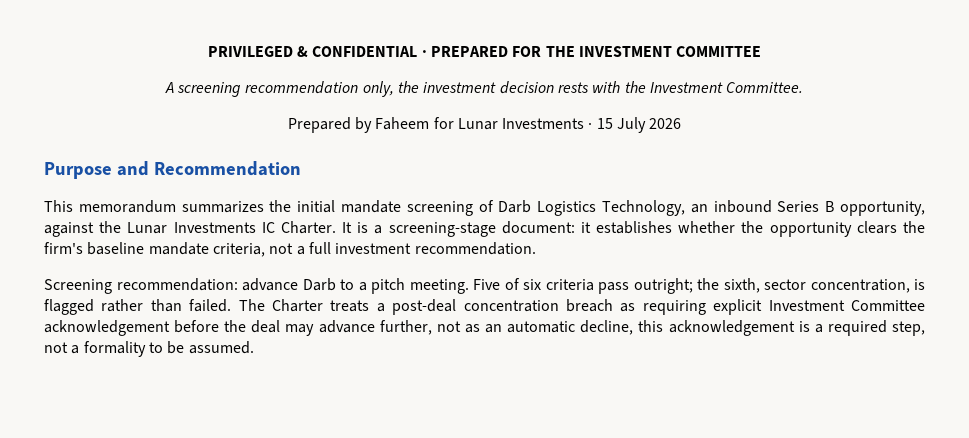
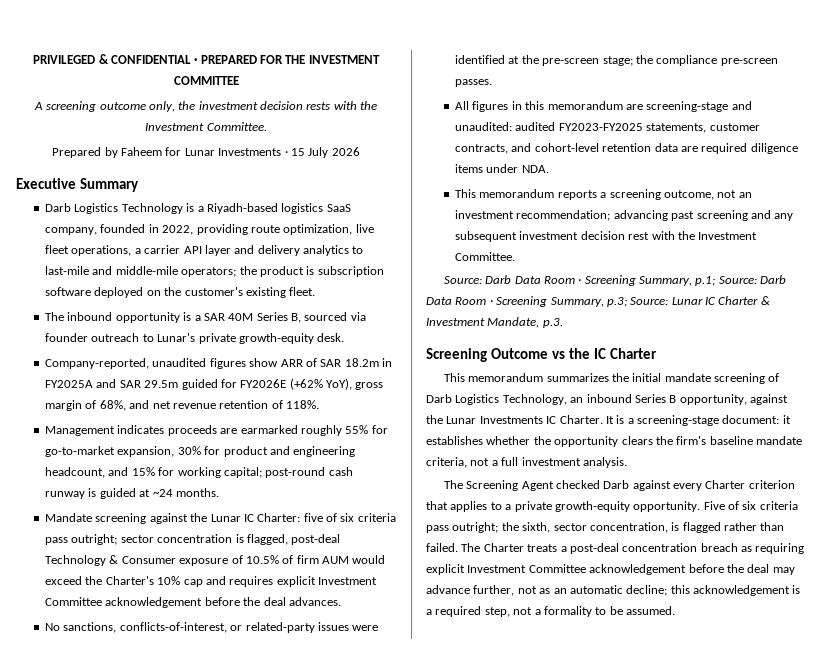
[245,81,359,94] recommendation -> [99,102,146,110] outcome
[44,161,301,179] Purpose and Recommendation -> [16,178,139,192] [45,203,351,214] [45,224,374,235] [45,245,364,256] [45,266,384,277] [45,287,316,298] [45,312,366,323] [45,333,345,344] [45,358,393,369] [45,378,384,390] [45,400,320,411] [45,425,388,436] [45,446,356,457] [45,467,353,478] [45,488,219,499] [45,513,396,524] [45,534,341,545] [45,555,386,566] [45,576,378,587] [45,597,341,608] [45,622,379,633] [455,55,778,66] [455,79,493,87] [455,101,752,112] [455,122,760,133] [455,143,798,154] [455,164,549,173] [455,189,752,200] [455,210,794,221] [455,231,758,242] [455,252,516,261] [443,275,787,286] [426,296,770,307] [426,317,563,328] [426,348,657,362] Executive Summary // Darb Logistics Technology is a Riyadh-based logistics SaaS company, founded in 2022, providing route optimization, live fleet operations, a carrier API layer and delivery analytics to last-mile and middle-mile operators; the product is subscription software deployed on the customer's existing fleet. // The inbound opportunity is a SAR 40M Series B, sourced via founder outreach to Lunar's private growth-equity desk. // Company-reported, unaudited figures show ARR of SAR 18.2m in FY2025A and SAR 29.5m guided for FY2026E (+62% YoY), gross margin of 68%, and net revenue retention of 118%. // Management indicates proceeds are earmarked roughly 55% for go-to-market expansion, 30% for product and engineering headcount, and 15% for working capital; post-round cash runway is guided at ~24 months. // Mandate screening against the Lunar IC Charter: five of six criteria pass outright; sector concentration is flagged, post-deal Technology & Consumer exposure of 10.5% of firm AUM would exceed the Charter's 10% cap and requires explicit Investment Committee acknowledgement before the deal advances. // No sanctions, conflicts-of-interest, or related-party issues were identified at the pre-screen stage; the compliance pre-screen passes. // All figures in this memorandum are screening-stage and unaudited: audited FY2023-FY2025 statements, customer contracts, and cohort-level retention data are required diligence items under NDA. // This memorandum reports a screening outcome, not an investment recommendation; advancing past screening and any subsequent investment decision rest with the Investment Committee. // Source: Darb Data Room · Screening Summary, p.1; Source: Darb Data Room · Screening Summary, p.3; Source: Lunar IC Charter & Investment Mandate, p.3. // Screening Outcome vs the IC Charter
[414,242,536,255] [44,278,469,294] recommendation. // Screening recommendation: advance Darb to a pitch meeting. -> [582,457,627,468] [443,480,795,491] [426,501,701,512] analysis. // The Screening Agent checked Darb against every Charter criterion that applies to a private growth-equity opportunity.
[580,320,634,335] decline, -> [626,585,668,596] decline;

